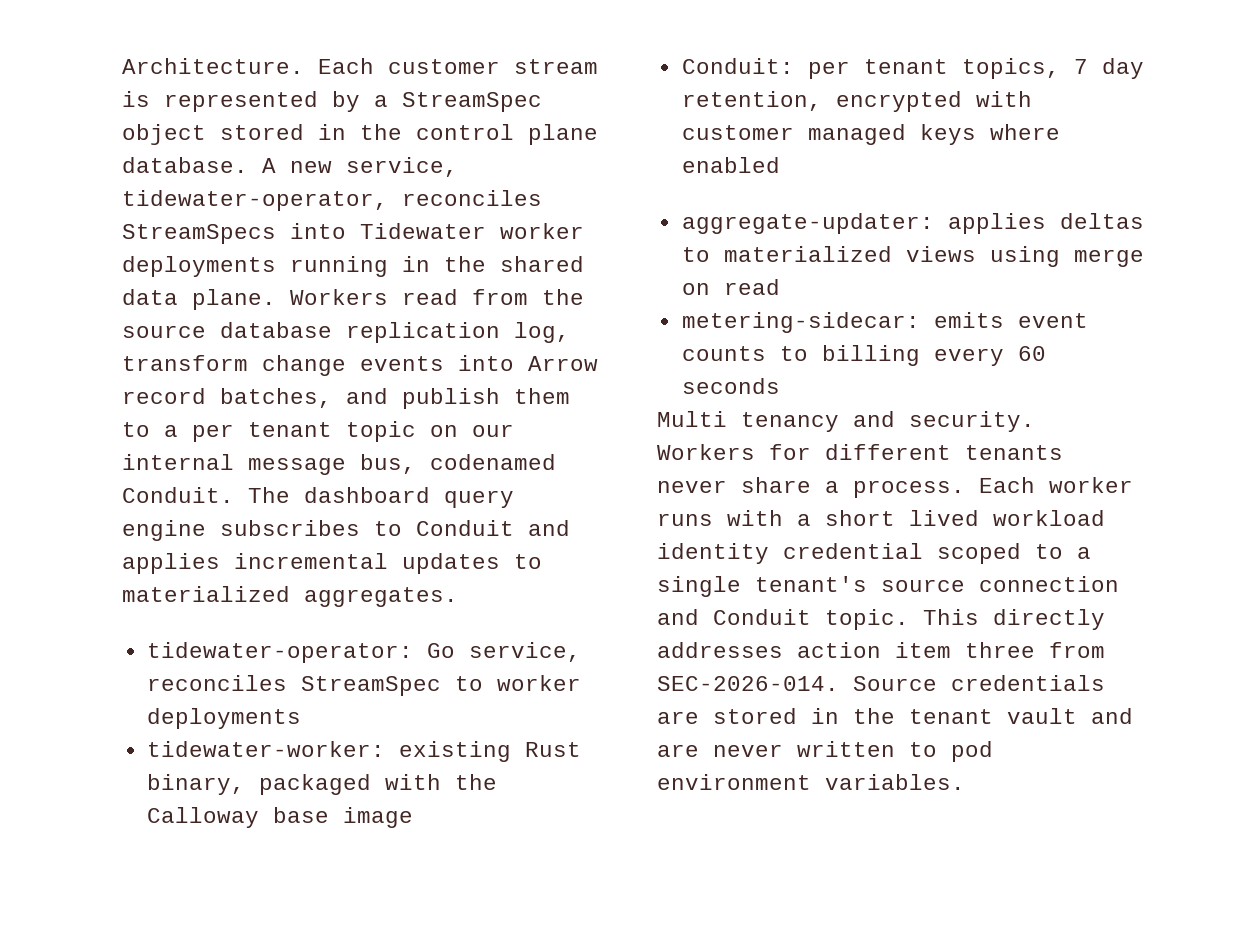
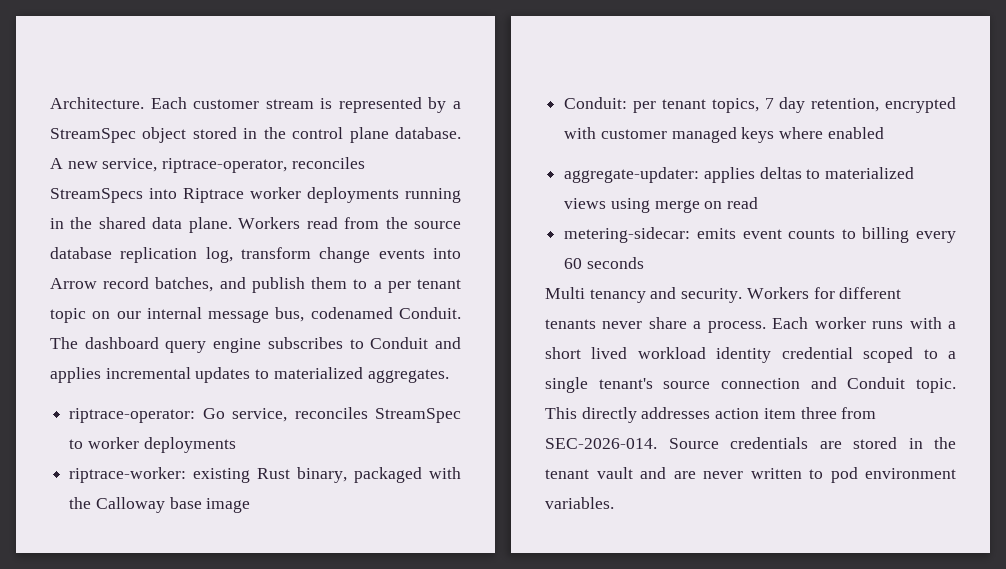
[122,190,388,211] tidewater-operator, -> [162,158,288,173] riptrace-operator,
[360,223,486,239] Tidewater -> [183,188,244,203] Riptrace
[146,642,413,663] tidewater-operator: -> [69,408,196,423] riptrace-operator:
[146,741,385,757] tidewater-worker: -> [69,467,187,483] riptrace-worker:

